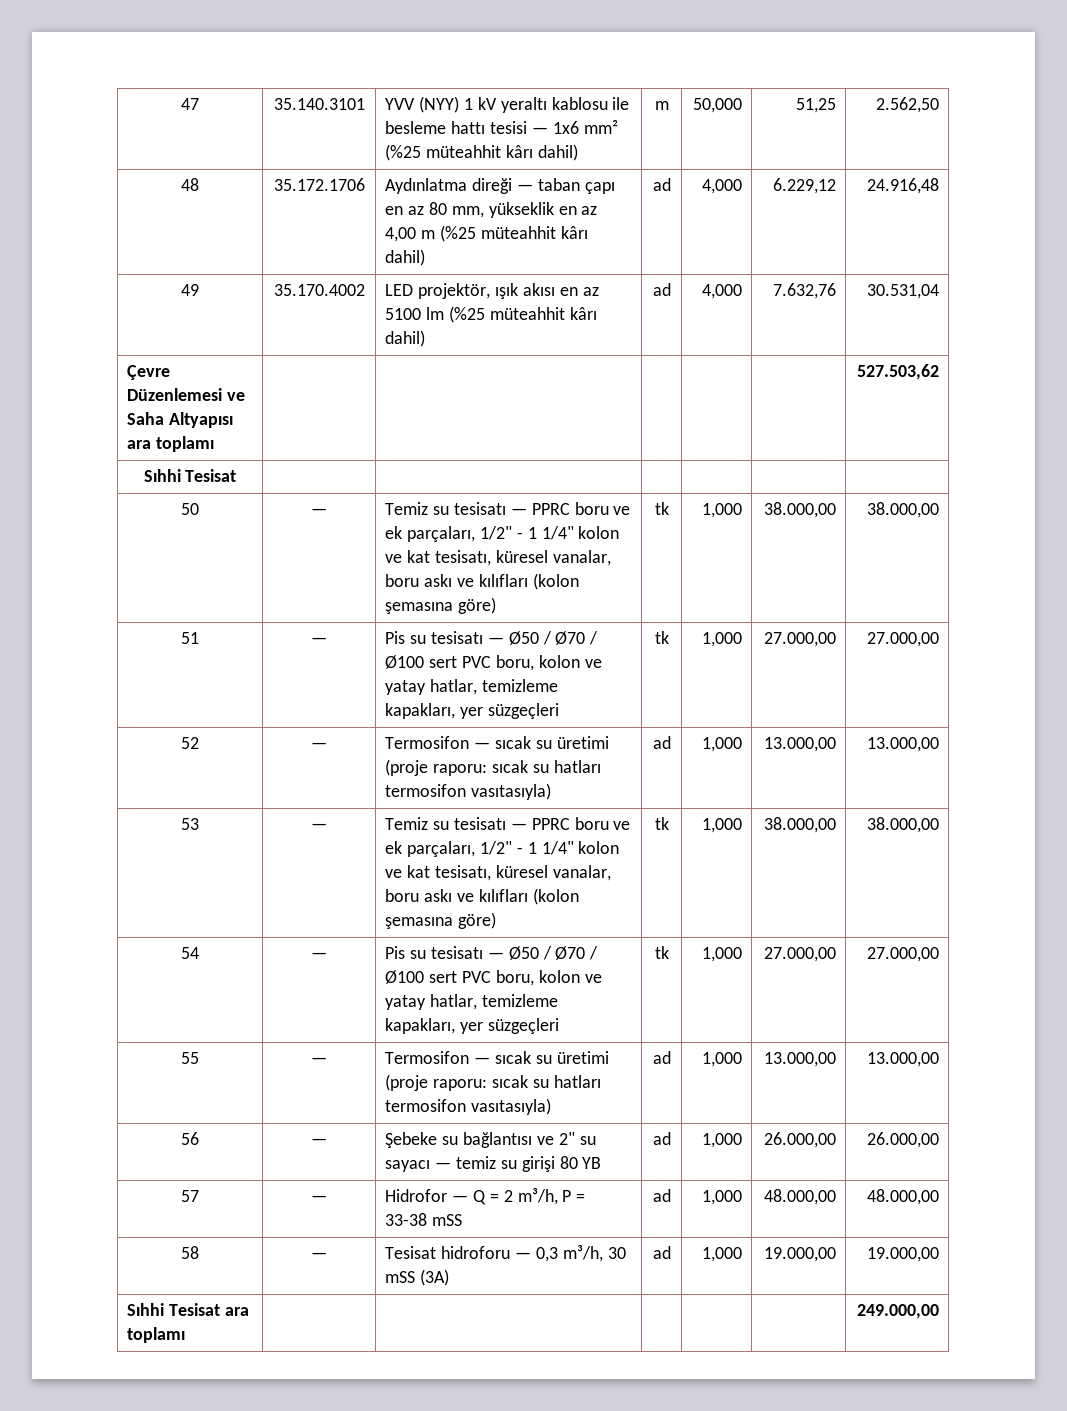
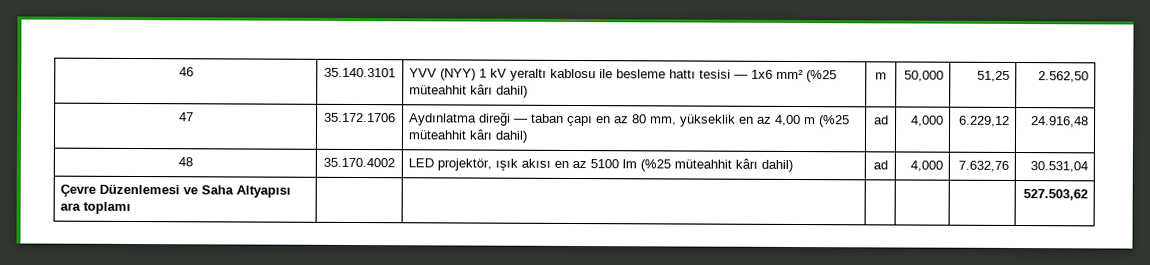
[181,98,199,110] 47 -> [178,67,194,77] 46
[181,178,199,191] 48 -> [178,112,194,122] 47
[181,284,199,296] 49 -> [177,157,193,167] 48
[143,469,237,482] [181,503,199,515] [311,508,327,515] [385,502,631,515] [385,526,620,542] [385,550,611,566] [385,573,579,590] [385,597,497,614] [654,502,669,515] [701,503,742,518] [763,502,836,518] [866,502,939,518] [181,632,199,644] [311,637,327,644] [385,631,599,645] [385,655,602,671] [385,679,559,695] [385,703,560,719] [654,631,669,644] [701,632,742,647] [763,632,836,647] [866,632,939,647] [181,737,199,749] [311,742,327,749] [385,736,609,749] [385,759,601,776] [385,783,552,800] [652,736,671,749] [701,737,742,752] [763,737,836,752] [866,737,939,752] [181,818,199,830] [311,823,327,830] [385,817,631,830] [385,841,620,857] [385,865,611,881] [385,888,579,905] [385,912,497,929] [654,817,669,830] [701,818,742,833] [763,817,836,833] [866,817,939,833] [181,947,199,959] [311,952,327,959] [385,946,599,960] [385,970,602,986] [385,994,559,1010] [385,1018,560,1034] [654,946,669,959] [701,947,742,962] [763,947,836,962] [866,947,939,962] [181,1052,199,1064] [311,1057,327,1064] [385,1051,609,1064] [385,1074,601,1091] [385,1098,552,1115] [652,1051,671,1064] [701,1052,742,1067] [763,1052,836,1067] [866,1052,939,1067] [181,1132,199,1145] [311,1138,327,1145] [385,1132,596,1148] [385,1156,602,1172] [652,1132,671,1145] [701,1133,742,1148] [763,1132,836,1148] [866,1132,939,1148] [181,1190,199,1202] [311,1195,327,1202] [385,1187,586,1205] [385,1213,463,1226] [652,1189,671,1202] [701,1190,742,1205] [763,1189,836,1205] [866,1189,939,1205] [181,1246,199,1259] [311,1252,327,1259] [385,1244,626,1262] [385,1269,450,1286] [652,1246,671,1259] [701,1247,742,1262] [763,1247,836,1262] [866,1247,939,1262] [127,1303,250,1316] [127,1327,186,1343] [856,1304,939,1319] // Sıhhi Tesisat | | | | | | // 50 | — | Temiz su tesisatı — PPRC boru ve ek parçaları, 1/2" - 1 1/4" kolon ve kat tesisatı, küresel vanalar, boru askı ve kılıfları (kolon şemasına göre) | tk | 1,000 | 38.000,00 | 38.000,00 // 51 | — | Pis su tesisatı — Ø50 / Ø70 / Ø100 sert PVC boru, kolon ve yatay hatlar, temizleme kapakları, yer süzgeçleri | tk | 1,000 | 27.000,00 | 27.000,00 // 52 | — | Termosifon — sıcak su üretimi (proje raporu: sıcak su hatları termosifon vasıtasıyla) | ad | 1,000 | 13.000,00 | 13.000,00 // 53 | — | Temiz su tesisatı — PPRC boru ve ek parçaları, 1/2" - 1 1/4" kolon ve kat tesisatı, küresel vanalar, boru askı ve kılıfları (kolon şemasına göre) | tk | 1,000 | 38.000,00 | 38.000,00 // 54 | — | Pis su tesisatı — Ø50 / Ø70 / Ø100 sert PVC boru, kolon ve yatay hatlar, temizleme kapakları, yer süzgeçleri | tk | 1,000 | 27.000,00 | 27.000,00 // 55 | — | Termosifon — sıcak su üretimi (proje raporu: sıcak su hatları termosifon vasıtasıyla) | ad | 1,000 | 13.000,00 | 13.000,00 // 56 | — | Şebeke su bağlantısı ve 2" su sayacı — temiz su girişi 80 YB | ad | 1,000 | 26.000,00 | 26.000,00 // 57 | — | Hidrofor — Q = 2 m³/h, P = 33-38 mSS | ad | 1,000 | 48.000,00 | 48.000,00 // 58 | — | Tesisat hidroforu — 0,3 m³/h, 30 mSS (3A) | ad | 1,000 | 19.000,00 | 19.000,00 // Sıhhi Tesisat ara toplamı | | | | | | 249.000,00 -> (1088, 195) none

